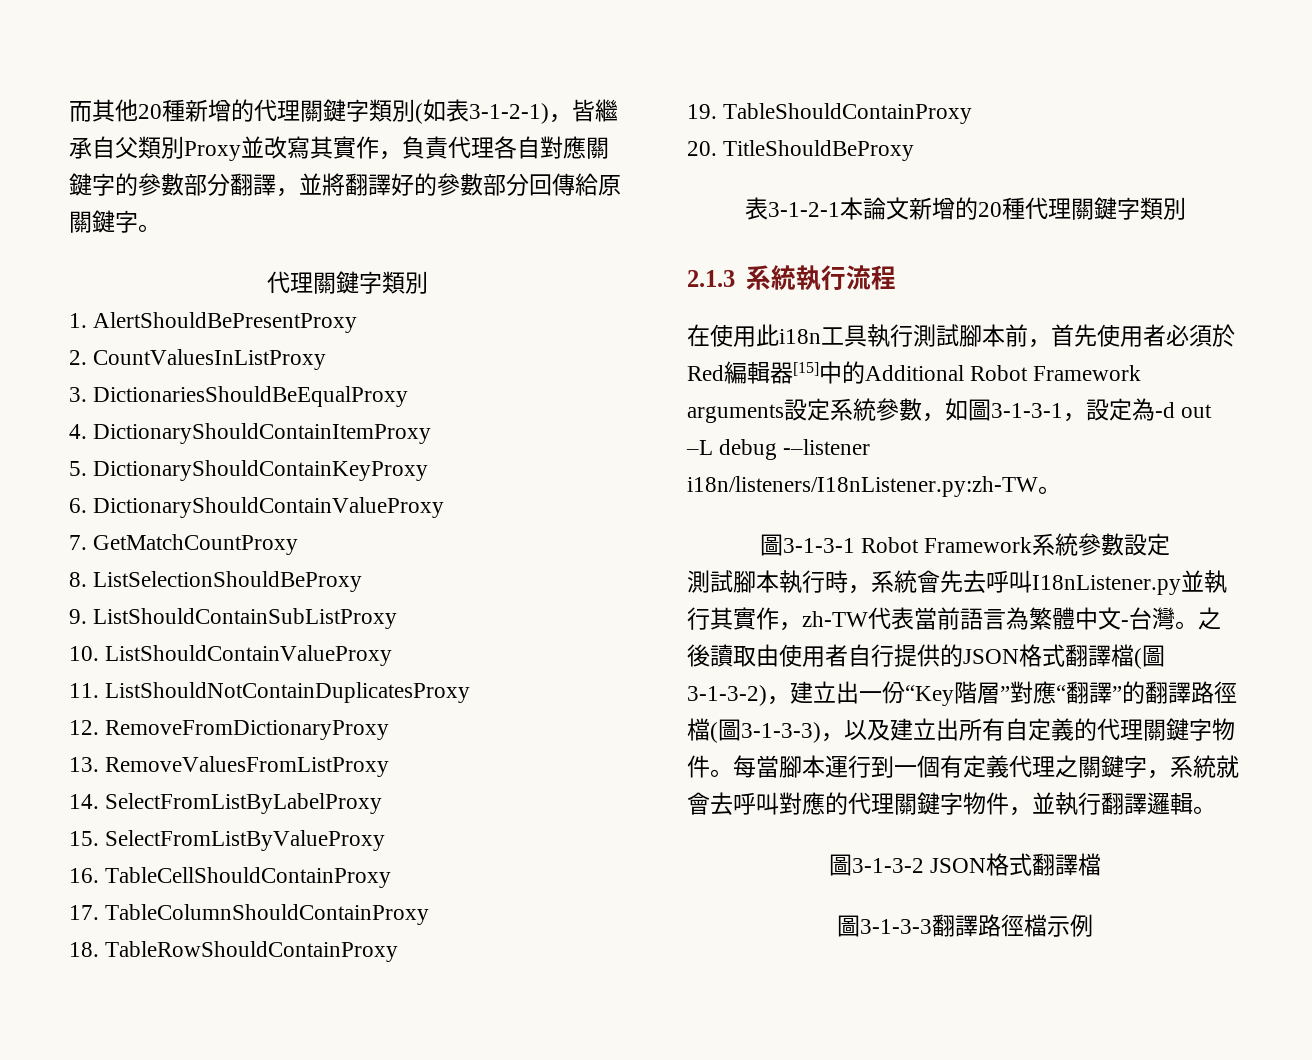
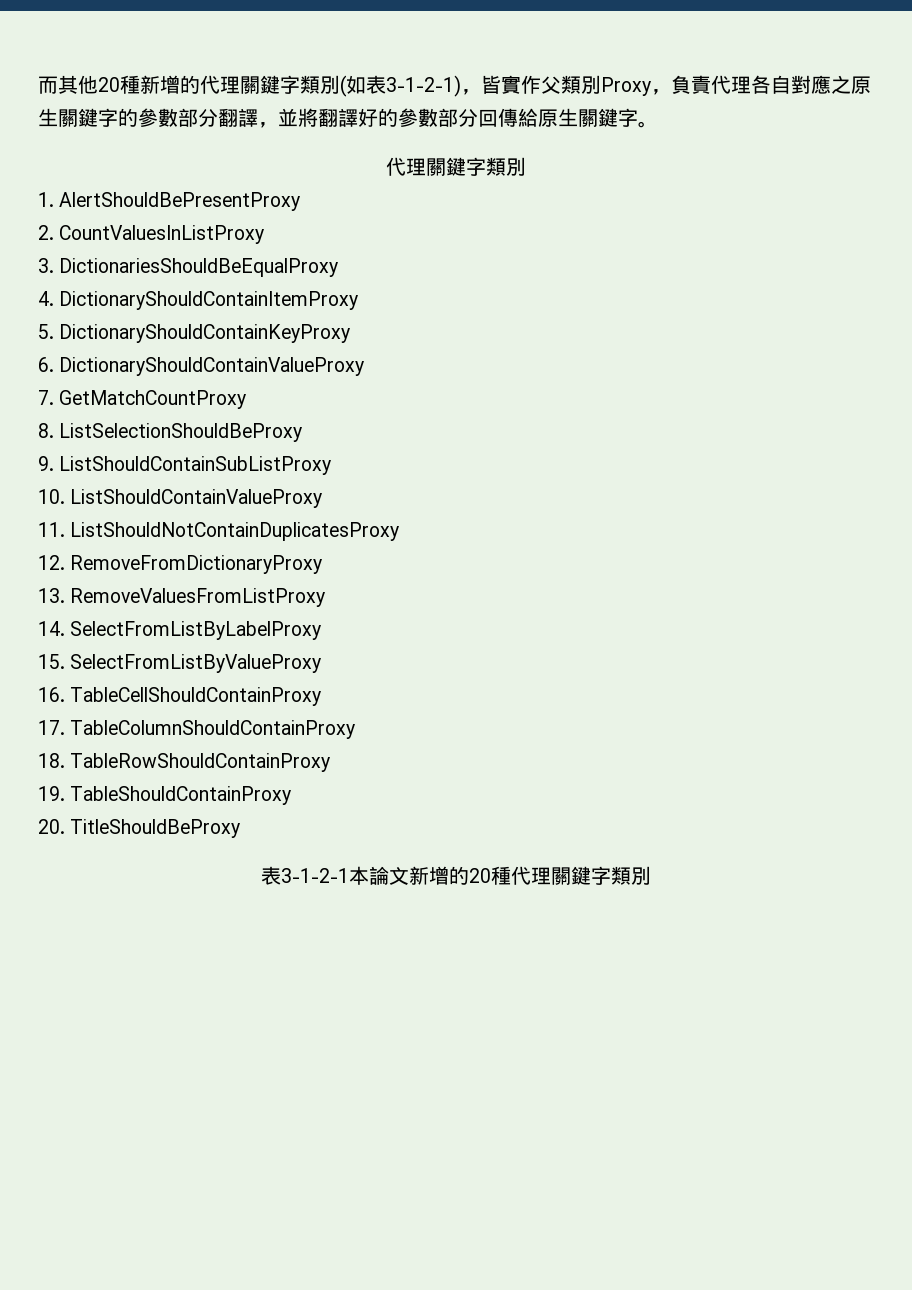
[595,99,618,122] [69,136,115,159] 繼承自 -> [501,75,541,94] 實作
[241,136,379,159] 並改寫其實作 -> (651, 86) none
(586, 147) none -> [831,75,871,94] [38,108,58,127] 之原生
(621, 185) none -> [558,108,578,127] 生
[687,265,897,291] [687,324,1235,348] [687,361,1142,384] [687,398,1213,423] [686,439,871,460] [687,476,1061,497] [759,533,1171,556] [687,570,1227,595] [687,607,1221,631] [687,644,1165,669] [687,681,1237,706] [687,718,1235,743] [687,755,1239,779] [687,792,1216,816] [828,853,1102,876] [837,914,1093,937] // 2.1.3系統執行流程 // 在使用此i18n工具執行測試腳本前，首先使用者必須於Red編輯器[15]中的Additional Robot Framework arguments設定系統參數，如圖3-1-3-1，設定為-d out –L debug -–listener i18n/listeners/I18nListener.py:zh-TW。 // 圖3-1-3-1 Robot Framework系統參數設定 // 測試腳本執行時，系統會先去呼叫I18nListener.py並執行其實作，zh-TW代表當前語言為繁體中文-台灣。之後讀取由使用者自行提供的JSON格式翻譯檔(圖3-1-3-2)，建立出一份“Key階層”對應“翻譯”的翻譯路徑檔(圖3-1-3-3)，以及建立出所有自定義的代理關鍵字物件。每當腳本運行到一個有定義代理之關鍵字，系統就會去呼叫對應的代理關鍵字物件，並執行翻譯邏輯。 // 圖3-1-3-2 JSON格式翻譯檔 // 圖3-1-3-3翻譯路徑檔示例 -> (651, 875) none

